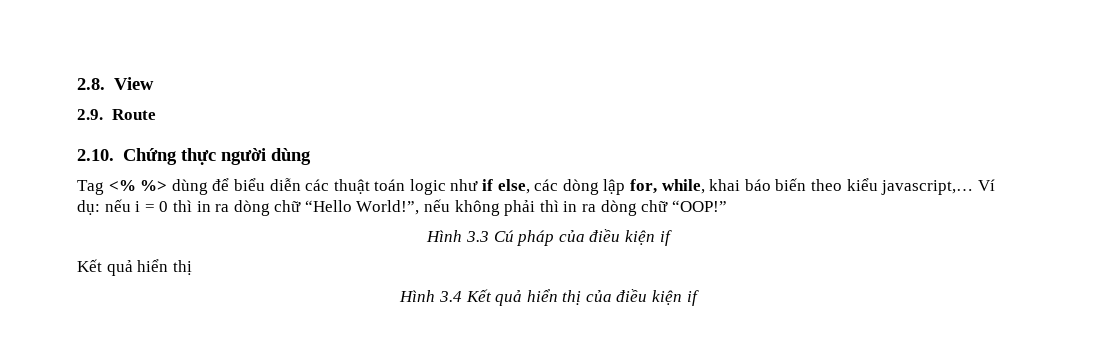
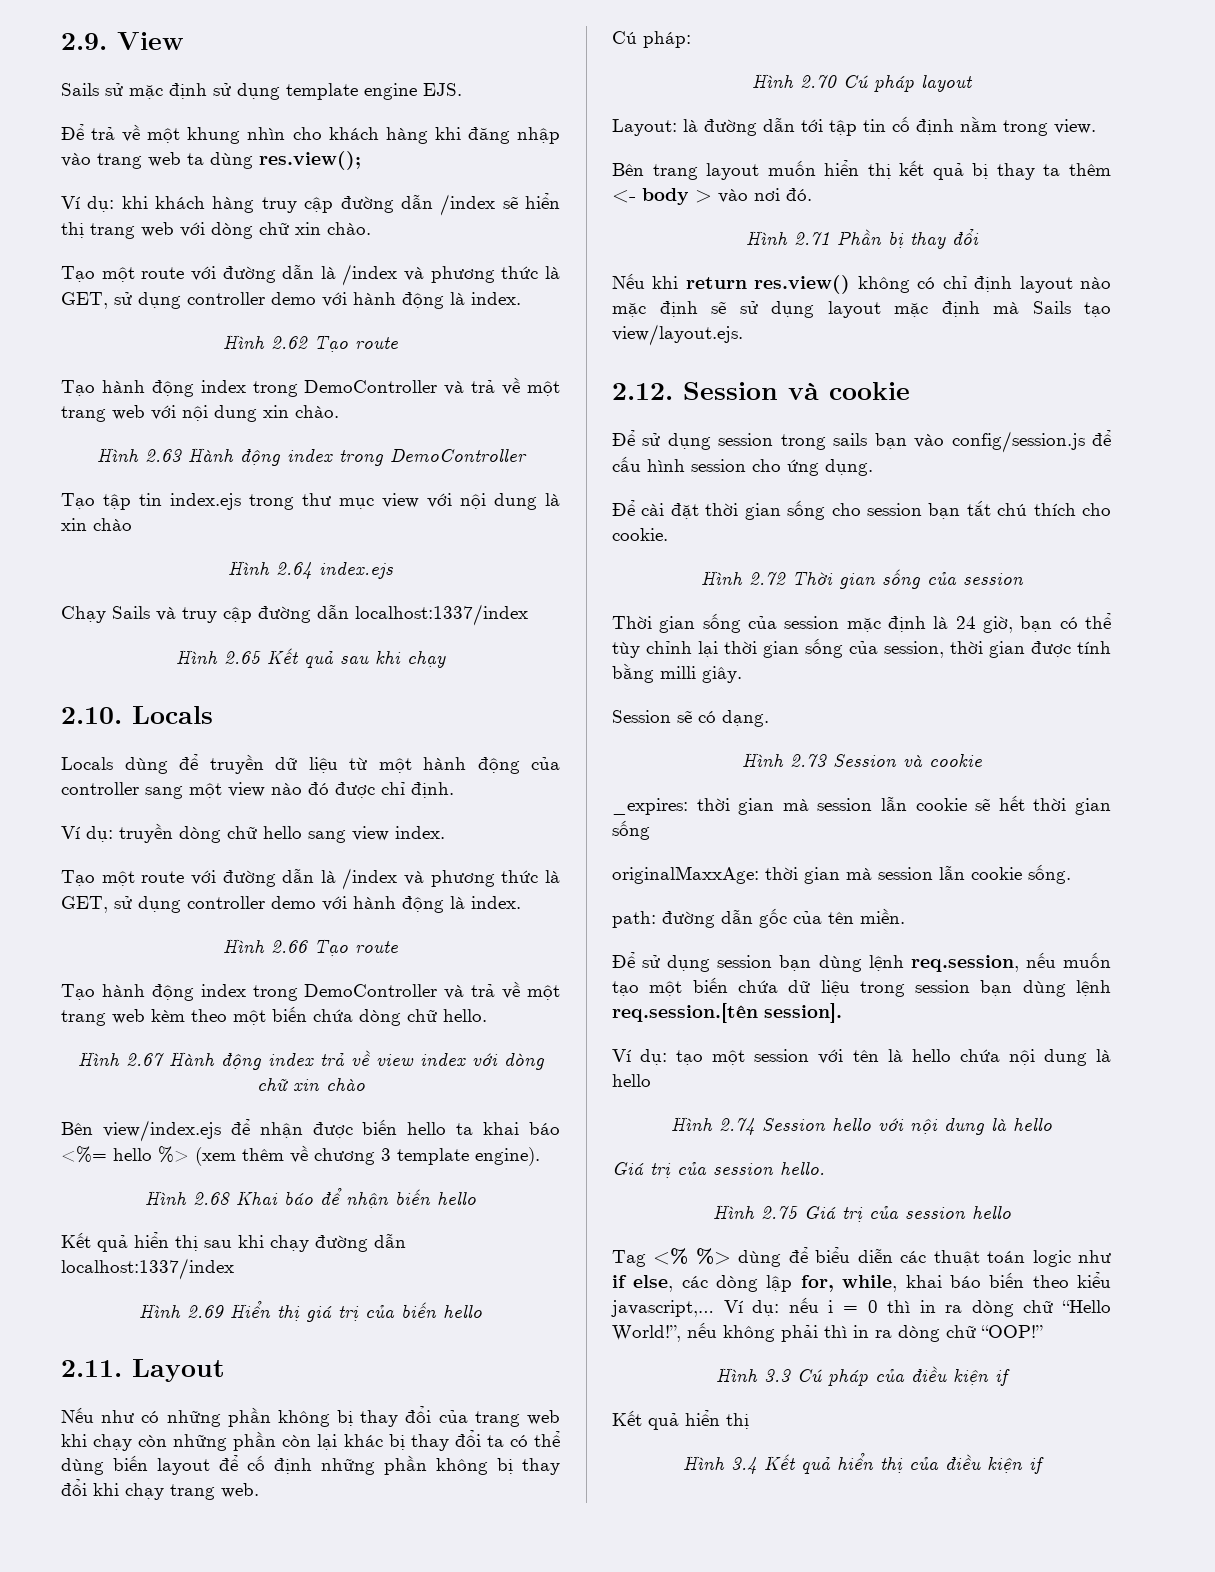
[77,78,105,90] 2.8. -> [61,33,107,50] 2.9.
[77,109,156,120] [77,148,311,165] 2.9. Route // 2.10. Chứng thực người dùng -> [61,83,462,100] [61,124,560,144] [61,151,361,170] [61,193,560,216] [61,222,371,239] [61,264,560,286] [61,292,521,309] [223,335,398,352] [61,377,561,397] [61,405,339,422] [96,448,527,466] [61,493,560,510] [61,518,132,531] [228,561,393,579] [61,604,528,626] [176,648,446,668] [61,706,213,724] [61,754,560,774] [61,782,454,799] [61,823,445,843] [61,868,560,890] [61,896,521,913] [223,939,398,956] [61,981,561,1001] [61,1006,487,1026] [77,1050,545,1070] [256,1078,365,1091] [61,1119,561,1142] [61,1145,540,1166] [145,1188,476,1208] [61,1232,406,1252] [61,1258,234,1280] [139,1301,482,1322] [61,1359,225,1382] [61,1406,560,1427] [61,1430,561,1451] [61,1455,560,1475] [61,1479,259,1500] [612,31,691,48] [752,74,973,92] [612,116,1096,136] [612,160,1111,180] [612,188,812,205] [745,229,979,249] [612,273,1111,294] [612,301,1111,318] [612,324,743,346] [612,382,910,400] [612,430,1111,453] [612,456,873,476] [612,500,1111,520] [612,528,668,541] [700,569,1024,589] [612,613,1111,633] [612,638,1111,658] [612,663,742,683] [612,710,769,727] [741,753,982,767] [612,795,1111,815] [612,820,650,840] [612,864,1071,884] [612,908,905,928] [612,952,1111,972] [612,977,1111,997] [612,1003,842,1023] [612,1049,1111,1066] [612,1074,651,1087] [671,1117,1052,1135] [612,1162,825,1178] [712,1205,1011,1222] Sails sử mặc định sử dụng template engine EJS. // Để trả về một khung nhìn cho khách hàng khi đăng nhập vào trang web ta dùng res.view(); // Ví dụ: khi khách hàng truy cập đường dẫn /index sẽ hiển thị trang web với dòng chữ xin chào. // Tạo một route với đường dẫn là /index và phương thức là GET, sử dụng controller demo với hành động là index. // Hình 2.62 Tạo route // Tạo hành động index trong DemoController và trả về một trang web với nội dung xin chào. // Hình 2.63 Hành động index trong DemoController // Tạo tập tin index.ejs trong thư mục view với nội dung là xin chào // Hình 2.64 index.ejs // Chạy Sails và truy cập đường dẫn localhost:1337/index // Hình 2.65 Kết quả sau khi chạy // 2.10. Locals // Locals dùng để truyền dữ liệu từ một hành động của controller sang một view nào đó được chỉ định. // Ví dụ: truyền dòng chữ hello sang view index. // Tạo một route với đường dẫn là /index và phương thức là GET, sử dụng controller demo với hành động là index. // Hình 2.66 Tạo route // Tạo hành động index trong DemoController và trả về một trang web kèm theo một biến chứa dòng chữ hello. // Hình 2.67 Hành động index trả về view index với dòng chữ xin chào // Bên view/index.ejs để nhận được biến hello ta khai báo <%= hello %> (xem thêm về chương 3 template engine). // Hình 2.68 Khai báo để nhận biến hello // Kết quả hiển thị sau khi chạy đường dẫn localhost:1337/index // Hình 2.69 Hiển thị giá trị của biến hello // 2.11. Layout // Nếu như có những phần không bị thay đổi của trang web khi chạy còn những phần còn lại khác bị thay đổi ta có thể dùng biến layout để cố định những phần không bị thay đổi khi chạy trang web. // Cú pháp: // Hình 2.70 Cú pháp layout // Layout: là đường dẫn tới tập tin cố định nằm trong view. // Bên trang layout muốn hiển thị kết quả bị thay ta thêm <- body > vào nơi đó. // Hình 2.71 Phần bị thay đổi // Nếu khi return res.view() không có chỉ định layout nào mặc định sẽ sử dụng layout mặc định mà Sails tạo view/layout.ejs. // 2.12. Session và cookie // Để sử dụng session trong sails bạn vào config/session.js để cấu hình session cho ứng dụng. // Để cài đặt thời gian sống cho session bạn tắt chú thích cho cookie. // Hình 2.72 Thời gian sống của session // Thời gian sống của session mặc định là 24 giờ, bạn có thể tùy chỉnh lại thời gian sống của session, thời gian được tính bằng milli giây. // Session sẽ có dạng. // Hình 2.73 Session và cookie // _expires: thời gian mà session lẫn cookie sẽ hết thời gian sống // originalMaxxAge: thời gian mà session lẫn cookie sống. // path: đường dẫn gốc của tên miền. // Để sử dụng session bạn dùng lệnh req.session, nếu muốn tạo một biến chứa dữ liệu trong session bạn dùng lệnh req.session.[tên session]. // Ví dụ: tạo một session với tên là hello chứa nội dung là hello // Hình 2.74 Session hello với nội dung là hello // Giá trị của session hello. // Hình 2.75 Giá trị của session hello

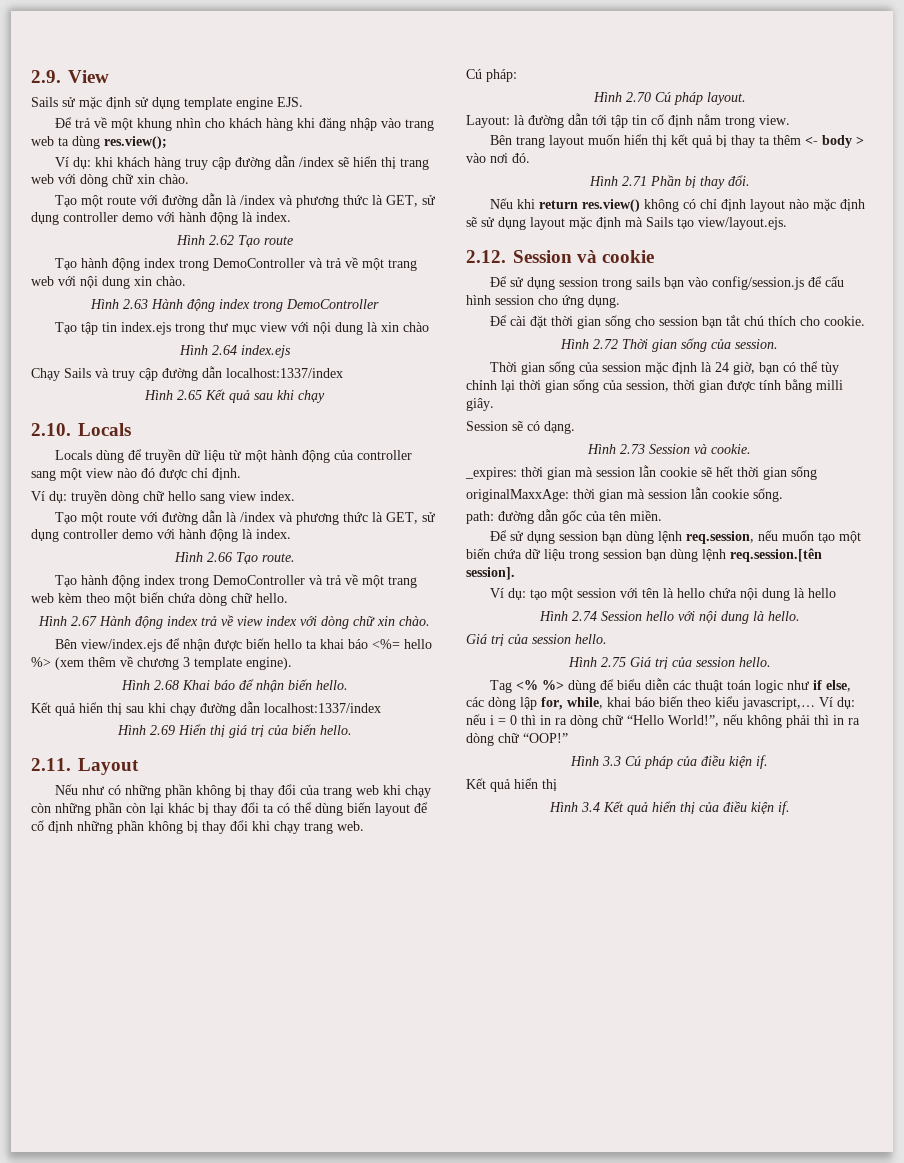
[355,941,398,953] route -> [261,553,295,562] route.
[325,1078,365,1091] chào -> [399,616,430,626] chào.
[437,1192,476,1205] hello -> [315,680,348,690] hello.
[443,1305,482,1318] hello -> [319,725,352,735] hello.
[921,75,973,92] layout -> [706,92,746,105] layout.
[951,229,979,245] đổi -> [727,175,750,186] đổi.
[962,573,1024,585] session -> [735,339,778,349] session.
[928,754,982,767] cookie -> [711,444,751,454] cookie.
[1013,1118,1052,1131] hello -> [767,611,800,621] hello.
[971,1206,1011,1219] hello -> [738,657,771,667] hello.
[995,1369,1010,1386] if -> [756,755,768,769] if.
[1028,1457,1044,1474] if -> [777,801,790,815] if.

